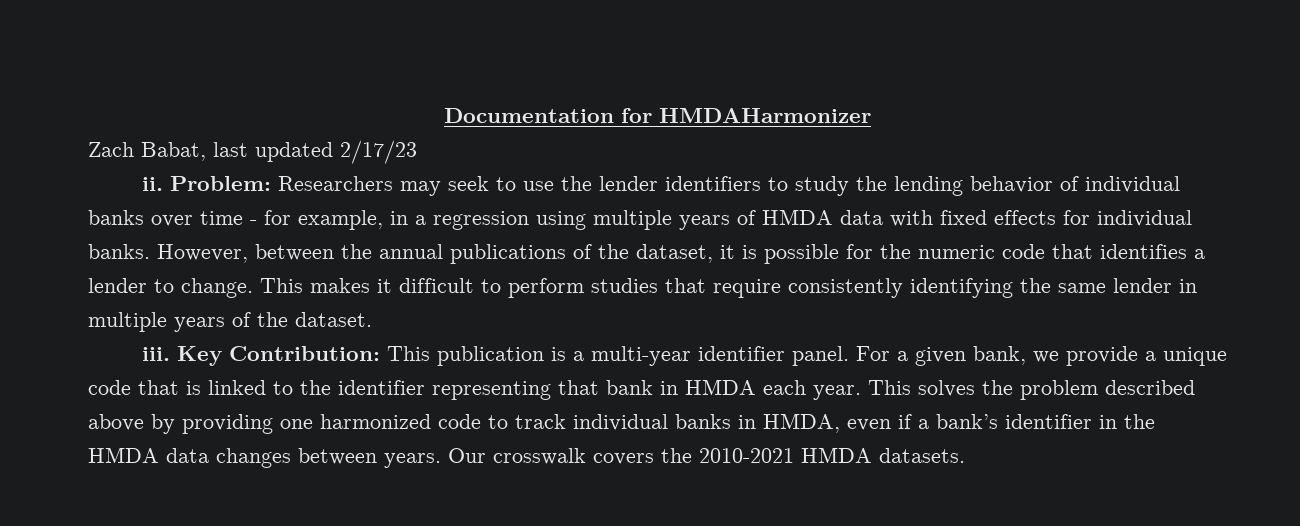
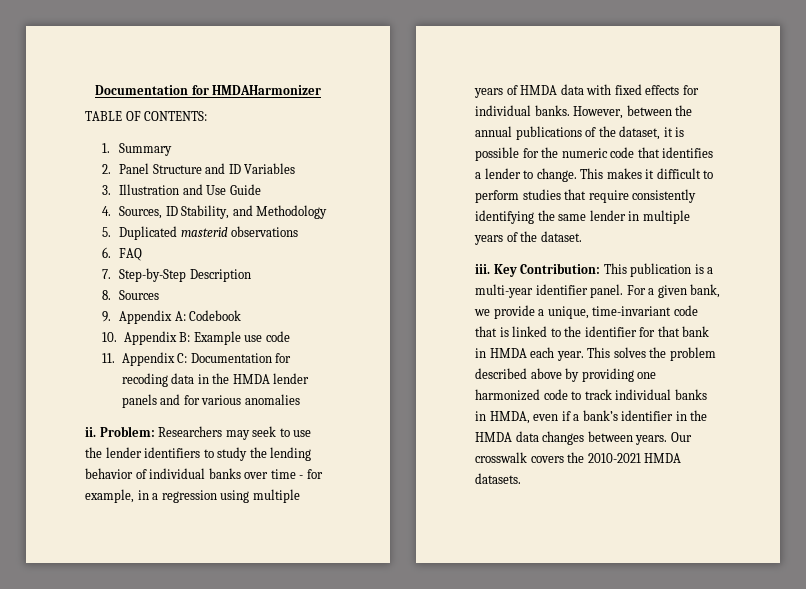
[88,140,417,164] Zach Babat, last updated 2/17/23 -> [85,111,208,121] [102,143,173,156] [102,163,296,174] [102,184,261,195] [102,205,328,219] [102,226,299,240] [102,247,143,261] [102,268,251,282] [102,290,160,300] [102,310,242,324] [102,331,290,345] [102,352,292,366] [121,373,310,387] [121,394,300,408] TABLE OF CONTENTS: // 1. Summary // 2. Panel Structure and ID Variables // 3. Illustration and Use Guide // 4. Sources, ID Stability, and Methodology // 5. Duplicated masterid observations // 6. FAQ // 7. Step-by-Step Description // 8. Sources // 9. Appendix A: Codebook // 10. Appendix B: Example use code // 11. Appendix C: Documentation for recoding data in the HMDA lender panels and for various anomalies
[1162,347,1227,366] unique -> [547,306,672,319] unique, time-invariant
[432,381,551,400] representing -> [639,327,656,337] for

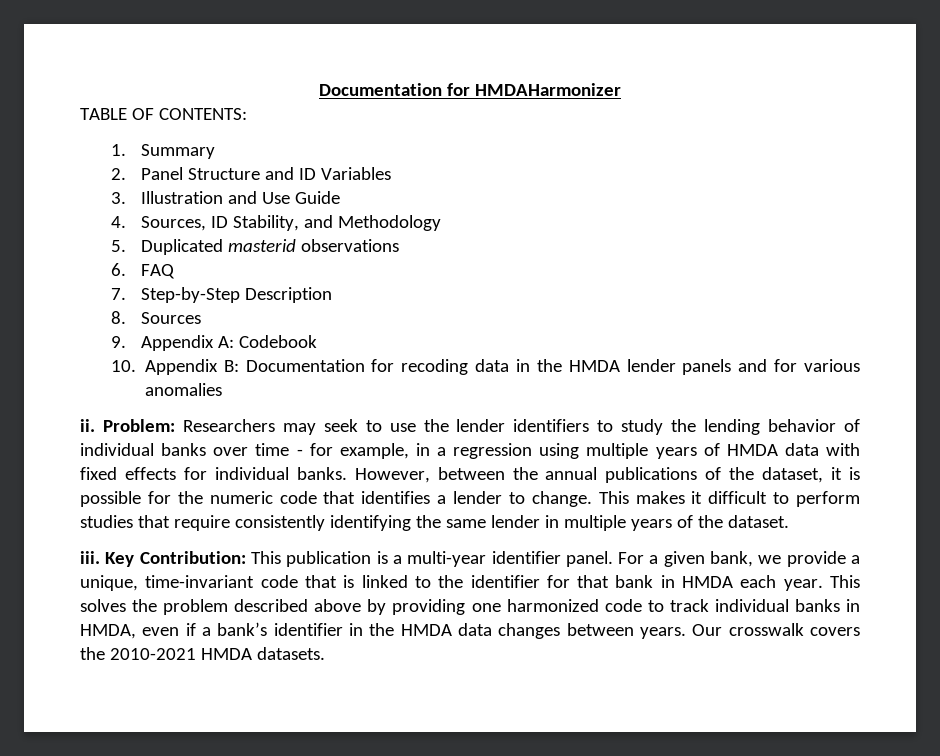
[193,331,290,345] [102,352,188,366] Example use code // 11. Appendix C: -> (239, 366) none

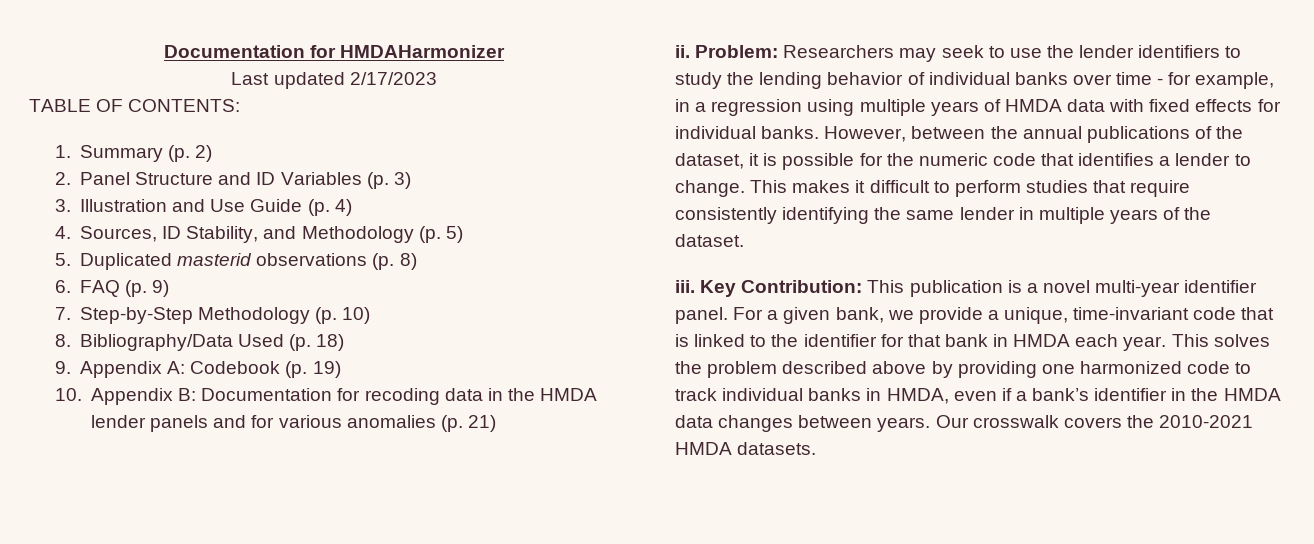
(621, 89) none -> [231,72,437,89] // Last updated 2/17/2023
(216, 151) none -> [168,145,213,162] (p. 2)
(392, 173) none -> [366,172,411,189] (p. 3)
(341, 197) none -> [307,199,352,216] (p. 4)
(442, 223) none -> [418,226,463,243] (p. 5)
(400, 245) none -> [372,253,417,270] (p. 8)
(176, 271) none -> [125,280,170,297] (p. 9)
[245,287,333,303] [110,311,202,324] Description // 8. Sources -> [198,307,371,324] [54,334,345,351] Methodology (p. 10) // 8. Bibliography/Data Used (p. 18)
(318, 341) none -> [285,361,341,378] (p. 19)
(222, 389) none -> [440,415,496,432] (p. 21)
(402, 559) none -> [1042,280,1090,293] novel

